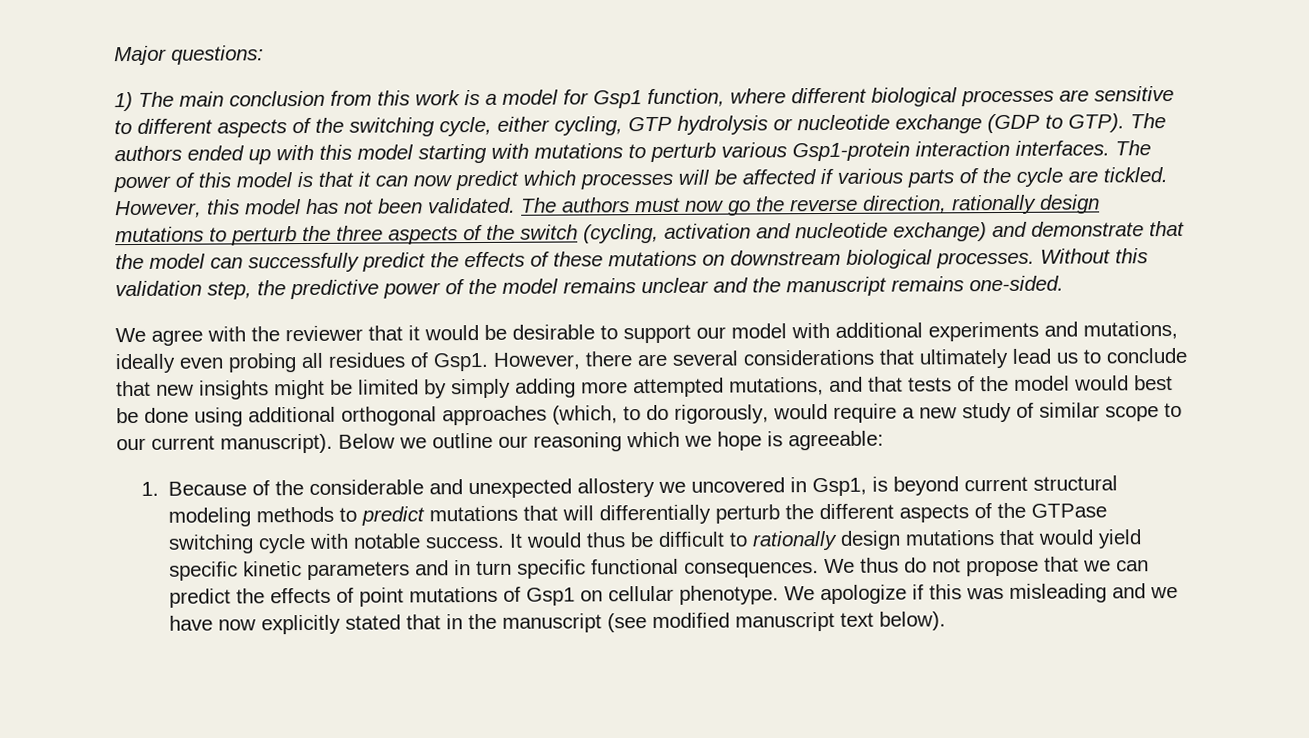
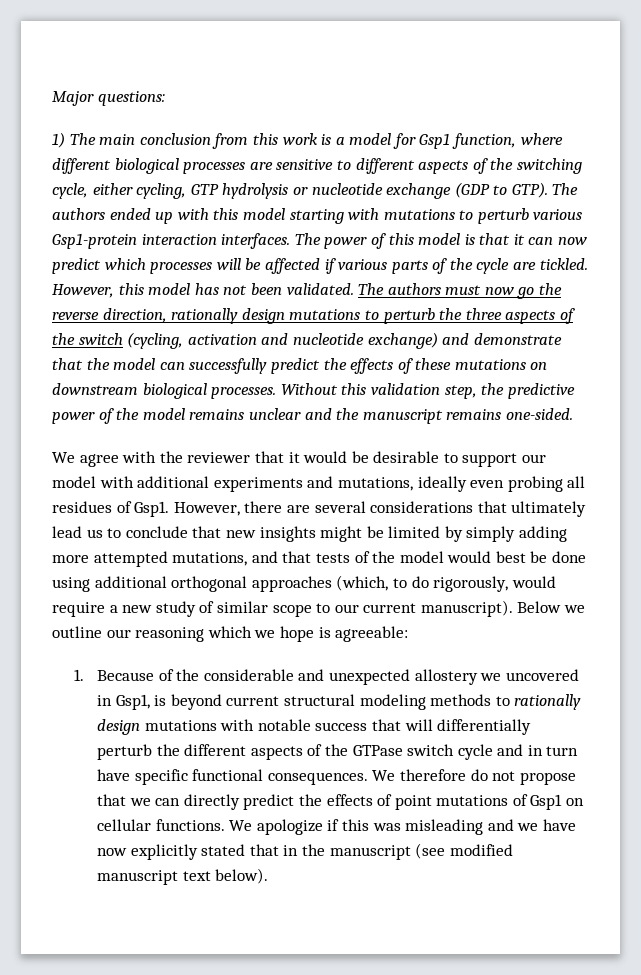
[361,505,519,526] predict mutations -> [514,694,582,710] [96,719,368,735] rationally design mutations with notable success
[168,529,1143,554] [169,561,411,581] switching cycle with notable success. It would thus be difficult to rationally design mutations that would yield specific kinetic parameters -> [407,744,493,760] switch cycle
(513, 568) none -> [96,769,130,781] have
[860,557,900,573] thus -> [399,769,466,781] therefore
(1150, 566) none -> [183,794,240,810] directly
[679,585,780,605] phenotype. -> [155,819,225,831] functions.

